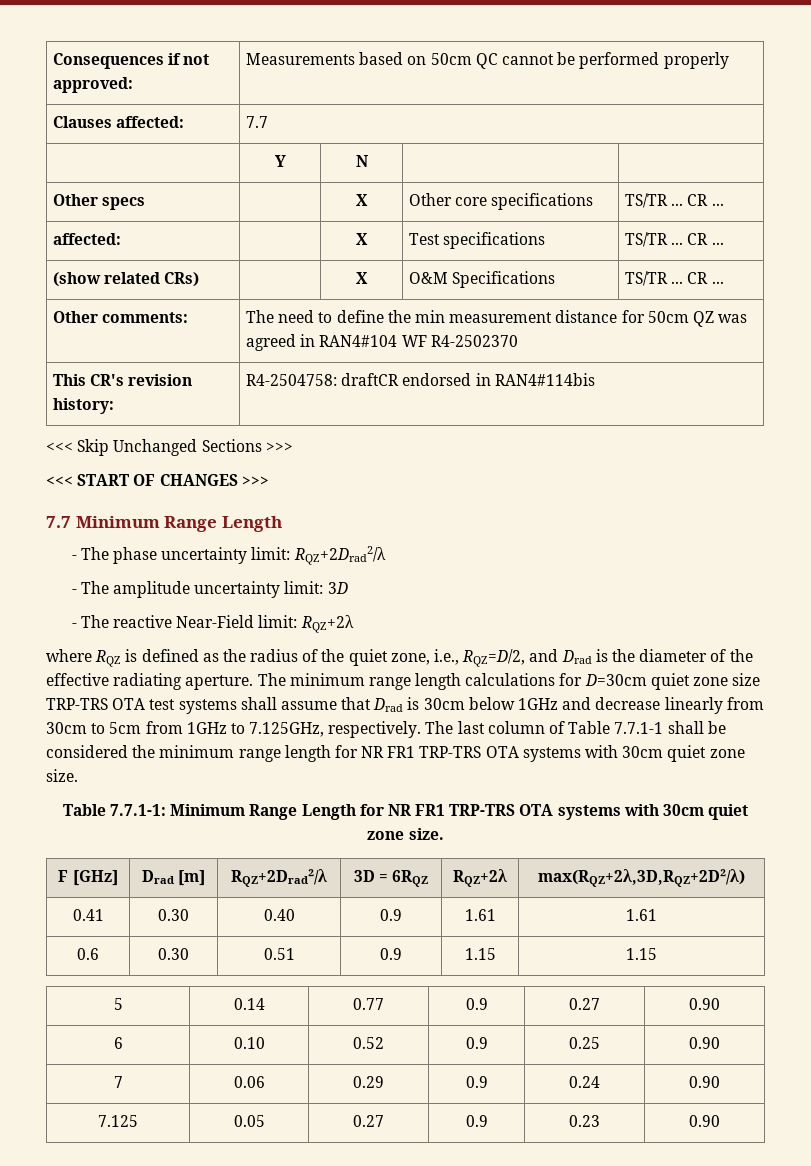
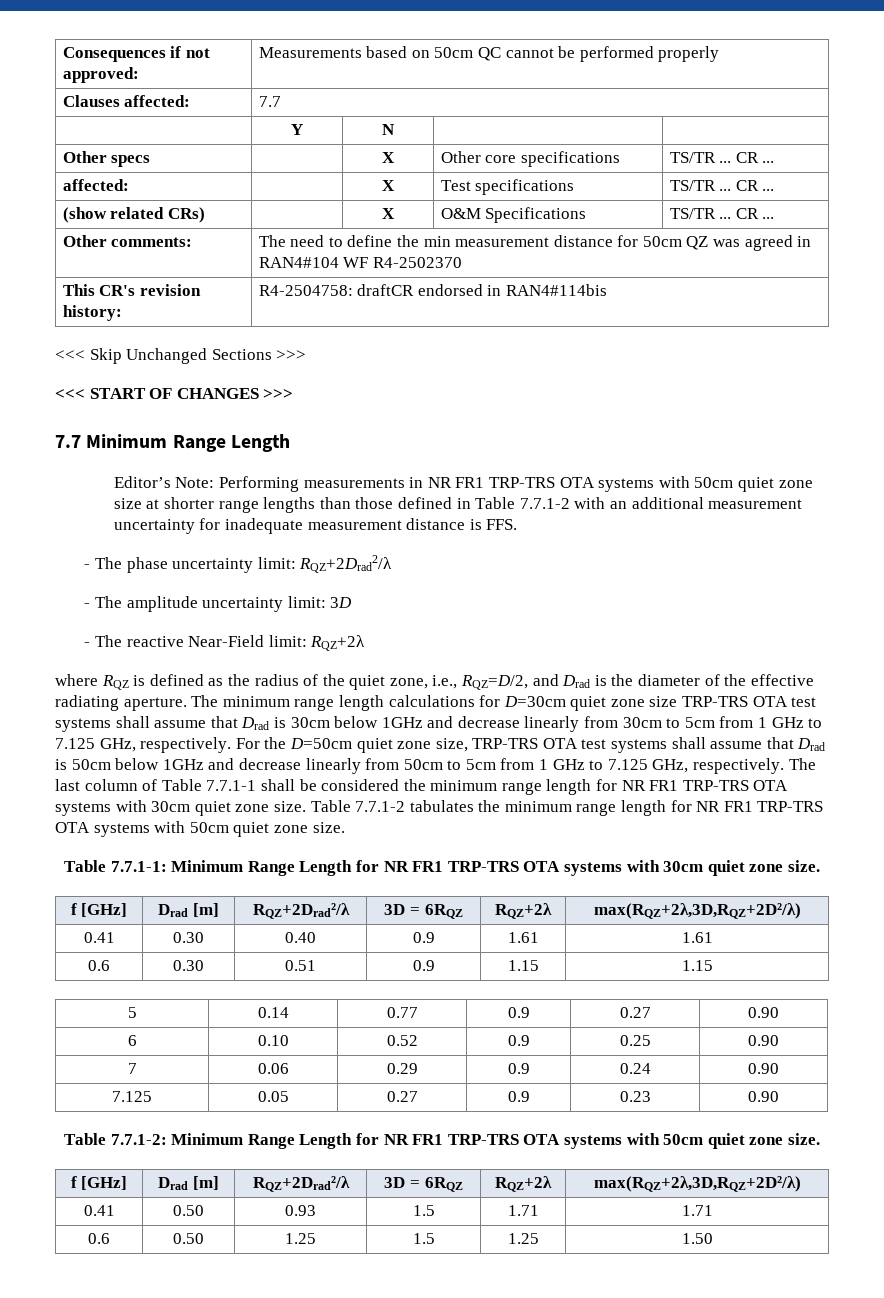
(282, 524) none -> [113,476,813,492] [113,497,803,513] [113,518,518,534] // Editor’s Note: Performing measurements in NR FR1 TRP-TRS OTA systems with 50cm quiet zone size at shorter range lengths than those defined in Table 7.7.1-2 with an additional measurement uncertainty for inadequate measurement distance is FFS.
[186,722,325,737] 1GHz to 7.125GHz, -> [758,717,823,728] [55,737,826,753] [55,758,689,774] 1 GHz to 7.125 GHz, respectively. For the D=50cm quiet zone size, TRP-TRS OTA test systems shall assume that Drad is 50cm below 1GHz and decrease linearly from 50cm to 5cm from 1 GHz to 7.125 GHz,
(78, 775) none -> [310,800,824,816] [55,821,345,837] Table 7.7.1-2 tabulates the minimum range length for NR FR1 TRP-TRS OTA systems with 50cm quiet zone size.
[58,870,69,882] F -> [70,903,77,915] f
(720, 1121) none -> [64,1133,820,1149] [70,1176,128,1190] [158,1176,219,1190] [252,1176,350,1192] [384,1177,463,1192] [495,1176,552,1192] [593,1176,801,1192] [83,1205,115,1216] [173,1205,204,1216] [285,1205,316,1216] [412,1205,435,1216] [507,1205,539,1216] [681,1205,713,1216] [88,1233,110,1244] [173,1233,204,1244] [285,1233,316,1244] [412,1233,435,1244] [507,1233,539,1244] [681,1233,713,1244] // Table 7.7.1-2: Minimum Range Length for NR FR1 TRP-TRS OTA systems with 50cm quiet zone size. // f [GHz] | Drad [m] | RQZ+2Drad²/λ | 3D = 6RQZ | RQZ+2λ | max(RQZ+2λ,3D,RQZ+2D²/λ) // 0.41 | 0.50 | 0.93 | 1.5 | 1.71 | 1.71 // 0.6 | 0.50 | 1.25 | 1.5 | 1.25 | 1.50

